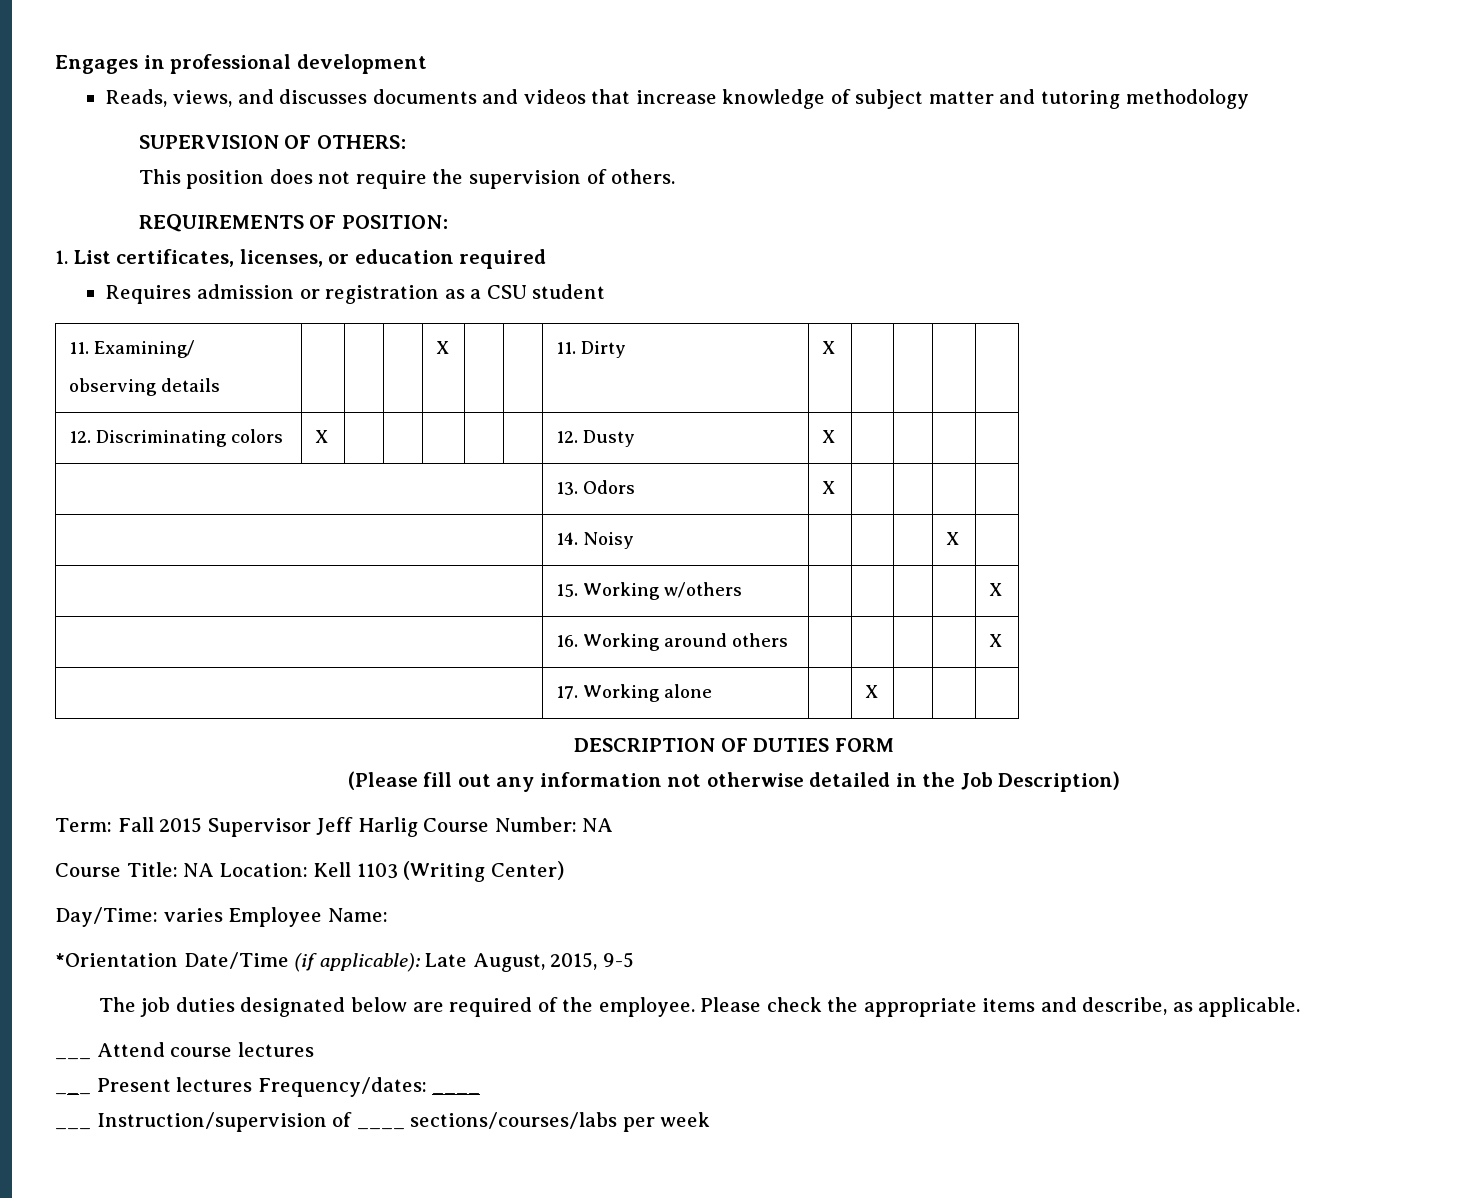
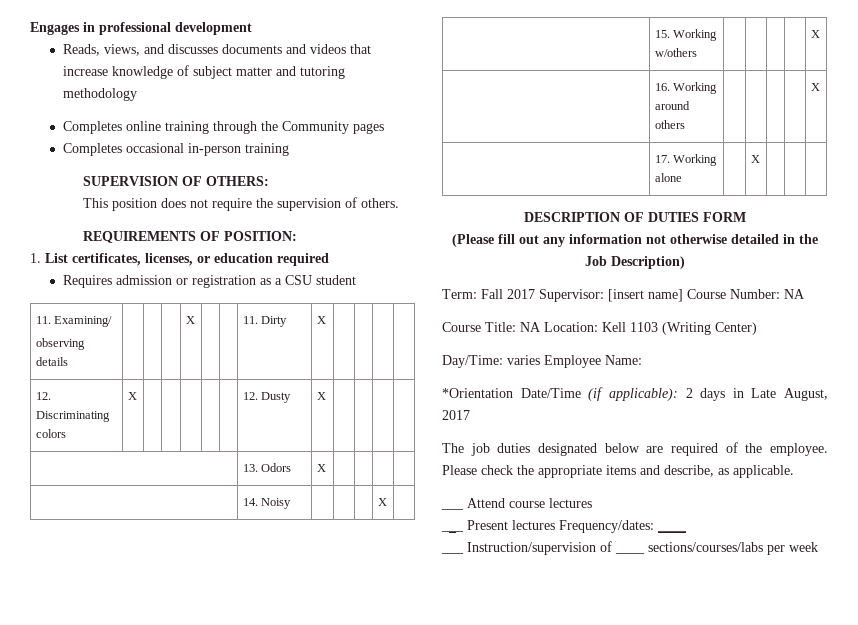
(1249, 99) none -> [62,121,384,134] [62,143,289,156] // Completes online training through the Community pages // Completes occasional in-person training
[159,817,418,837] 2015 Supervisor Jeff Harlig -> [507,289,683,302] 2017 Supervisor: [insert name]
[425,952,634,972] Late August, 2015, 9-5 -> [685,388,828,401] [442,410,470,420] 2 days in Late August, 2017

